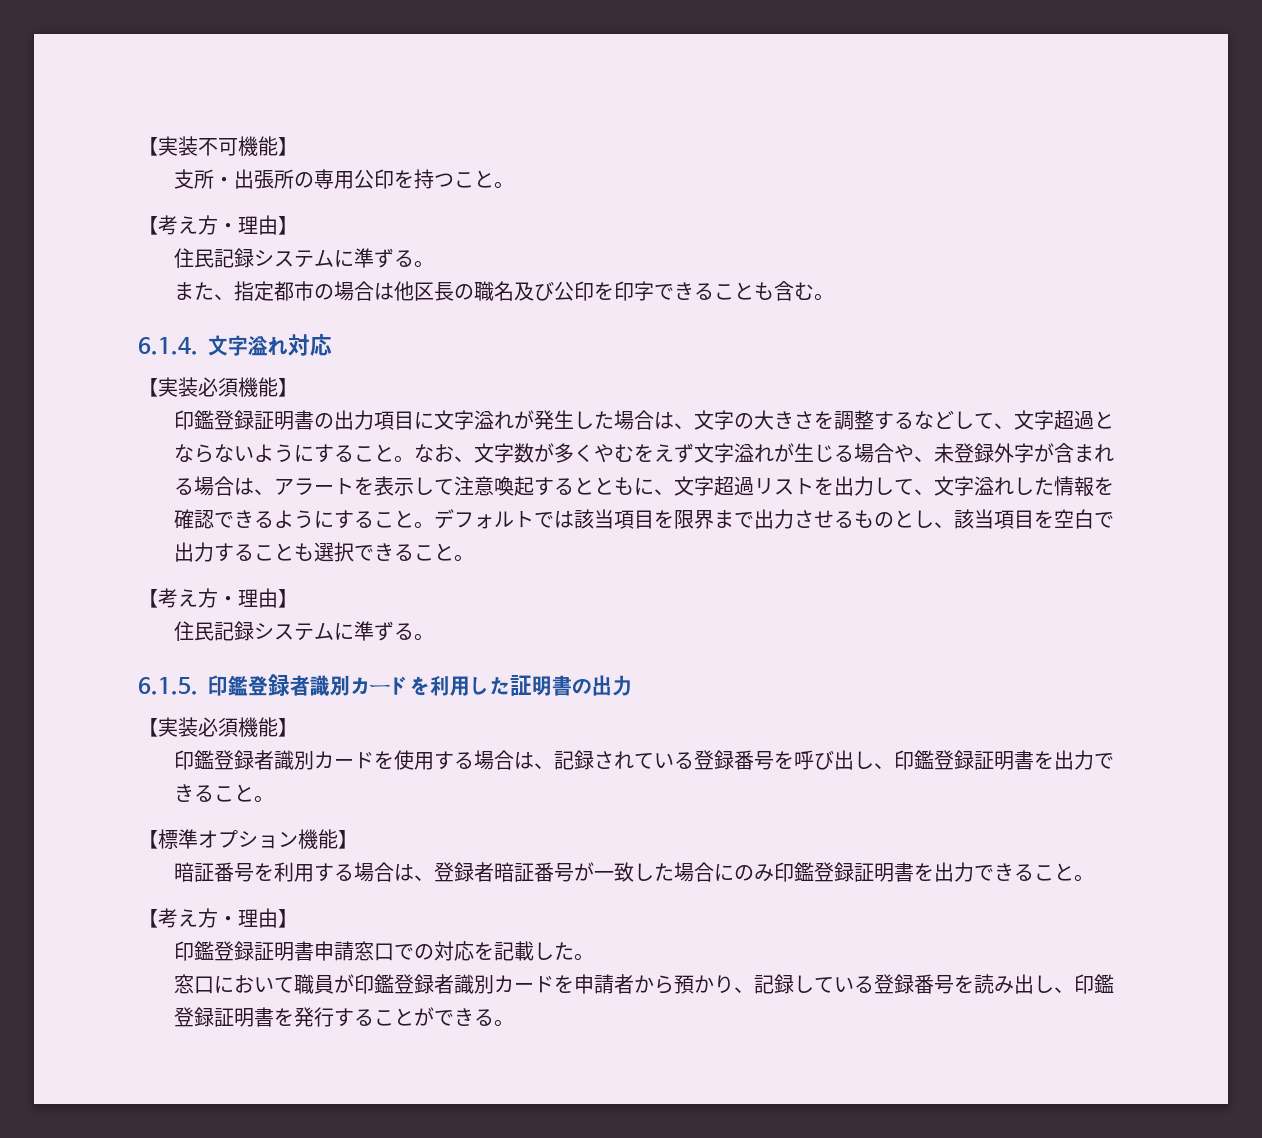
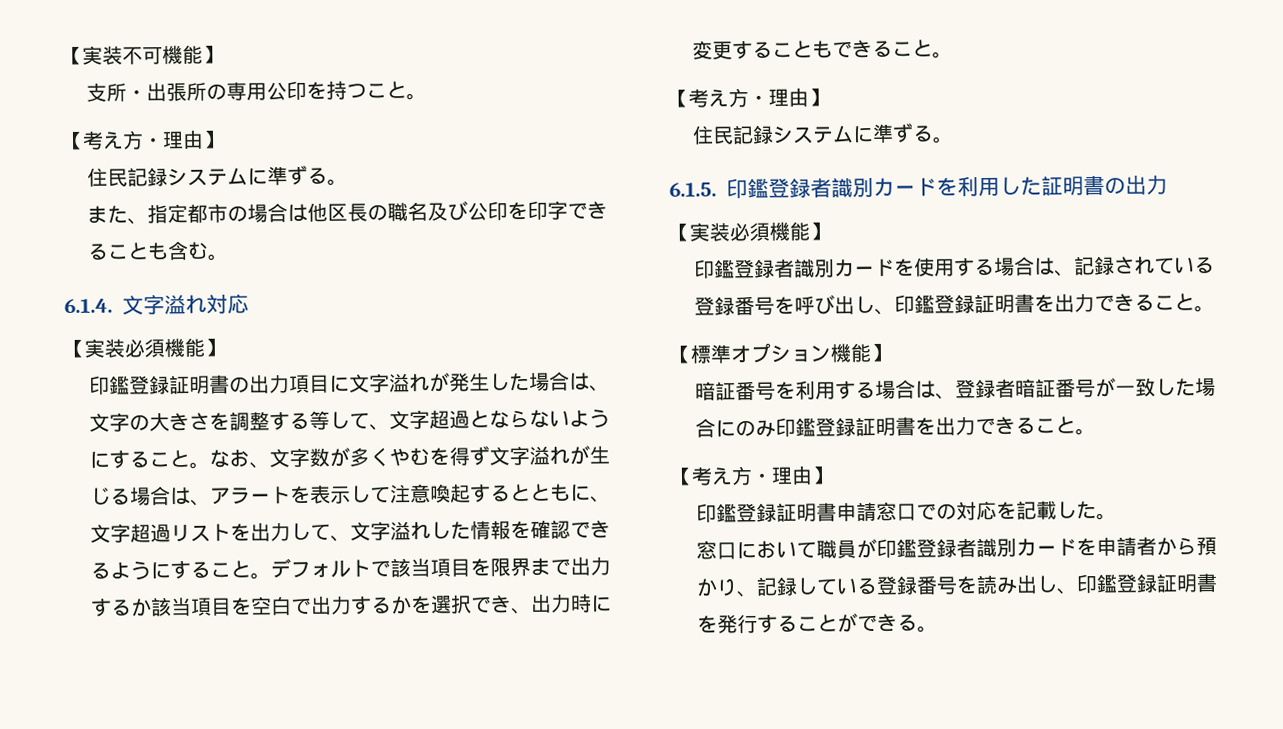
[913,410,954,429] など -> [308,410,330,430] 等
[653,444,674,462] え -> [448,446,470,466] 得
[893,443,1114,463] [173,476,234,496] や、未登録外字が含まれる場合 -> (171, 496) none
[553,510,574,528] は -> (391, 569) none
[793,510,954,528] させるものとし、 -> [90,598,152,617] するか
[253,542,354,562] ことも選択 -> [390,593,612,615] [691,40,833,60] かを選択でき、出力時に変更することも

